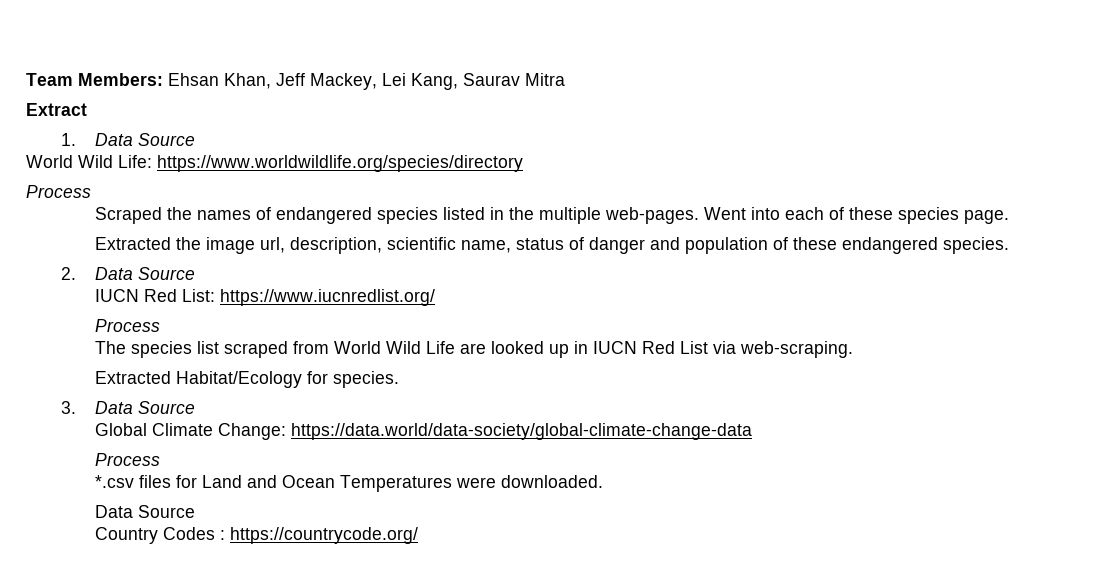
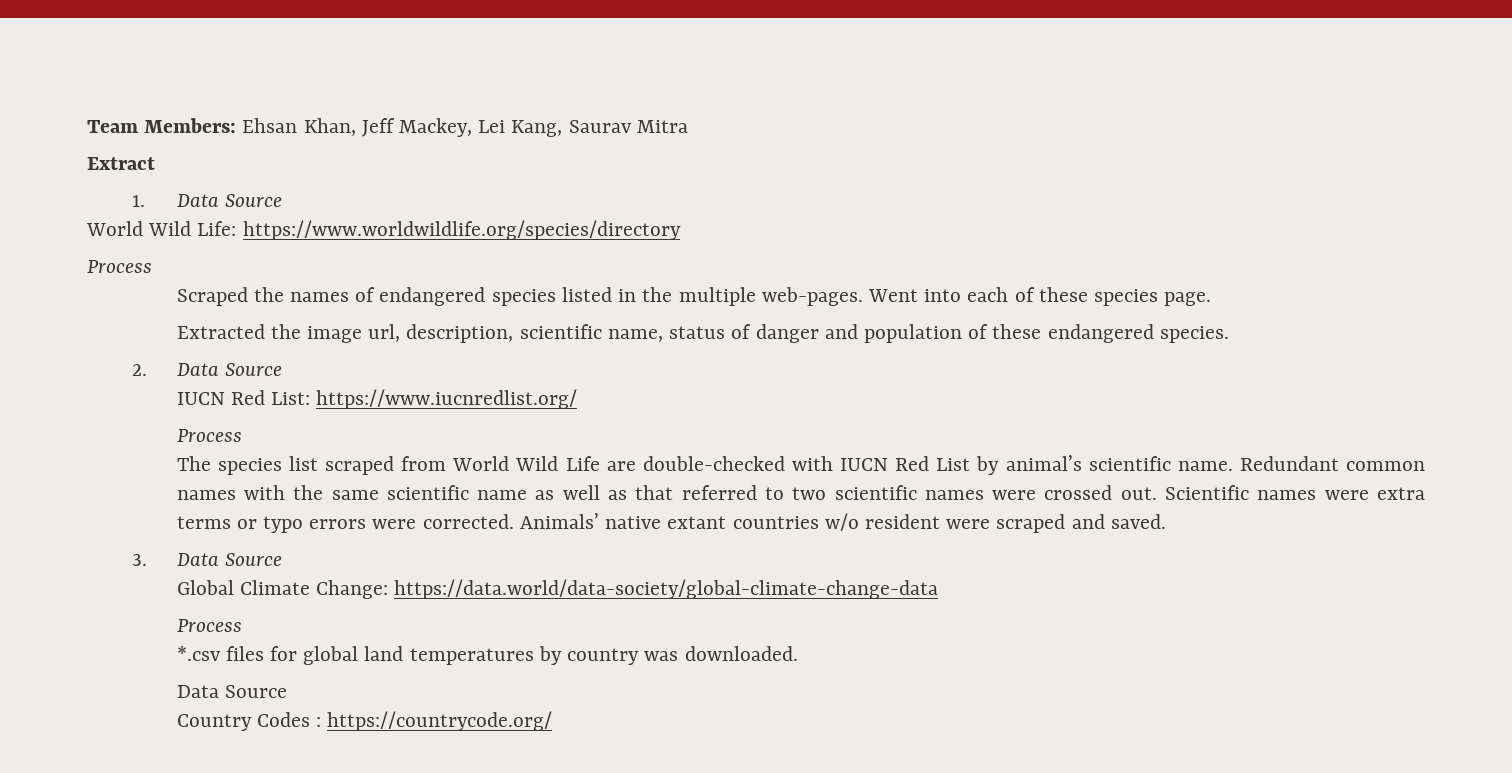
[491,341,854,358] [95,371,400,388] looked up in IUCN Red List via web-scraping. // Extracted Habitat/Ecology for species. -> [642,455,1425,475] [176,485,1425,500] [176,513,1166,533] double-checked with IUCN Red List by animal’s scientific name. Redundant common names with the same scientific name as well as that referred to two scientific names were crossed out. Scientific names were extra terms or typo errors were corrected. Animals’ native extant countries w/o resident were scraped and saved.
[202,475,497,492] Land and Ocean Temperatures were -> [303,646,679,665] global land temperatures by country was

